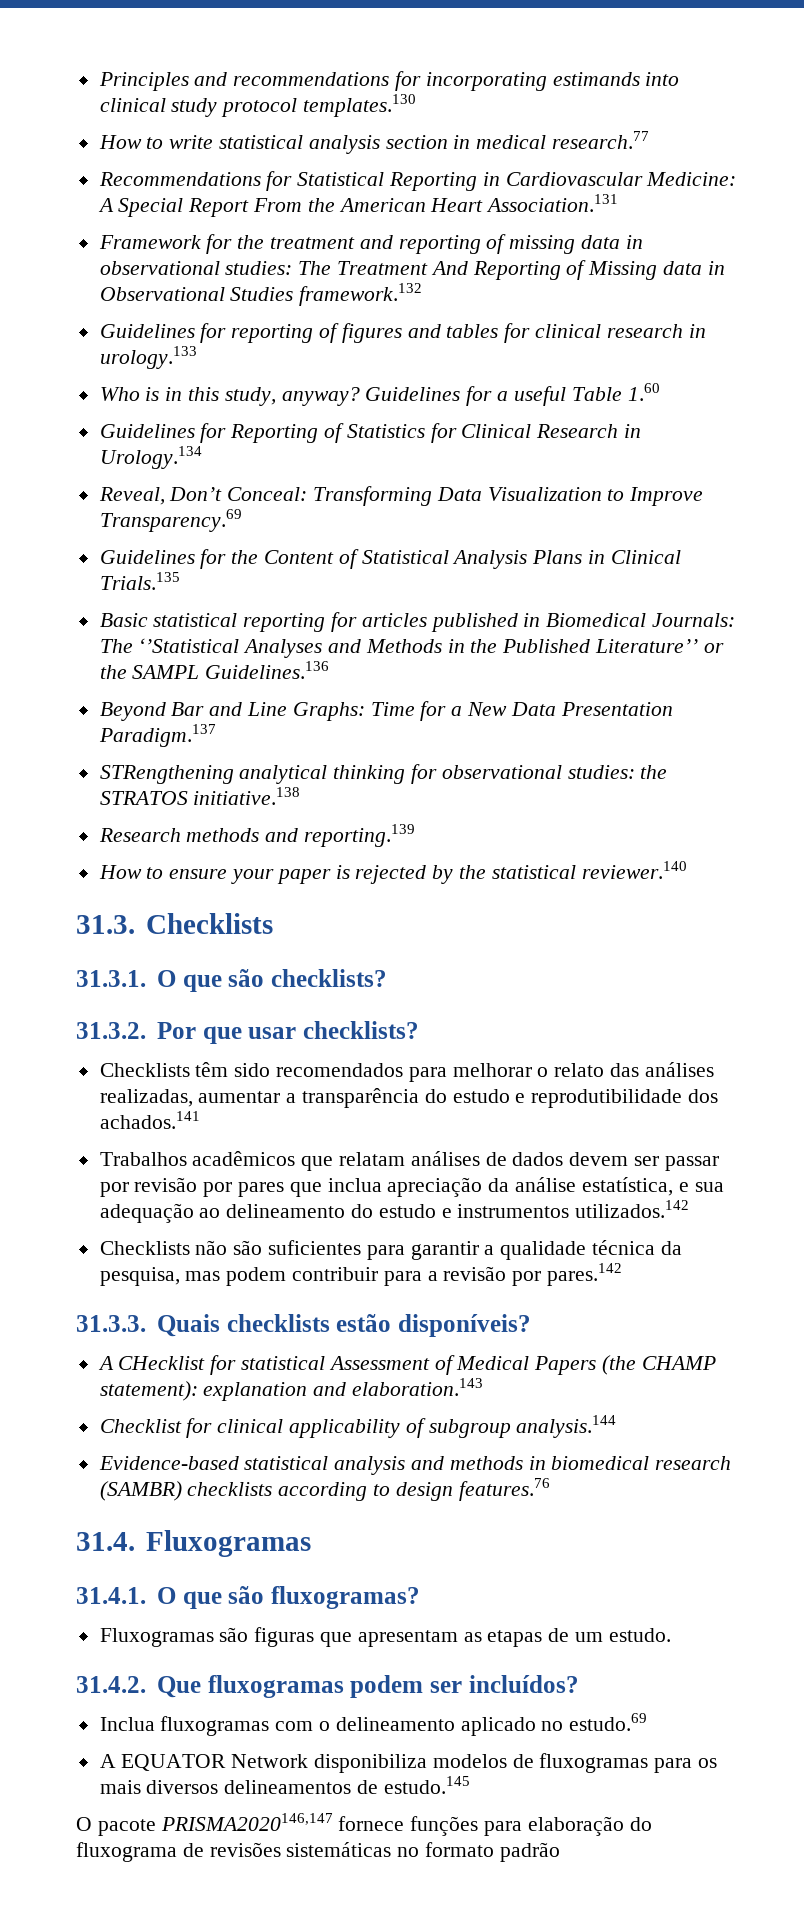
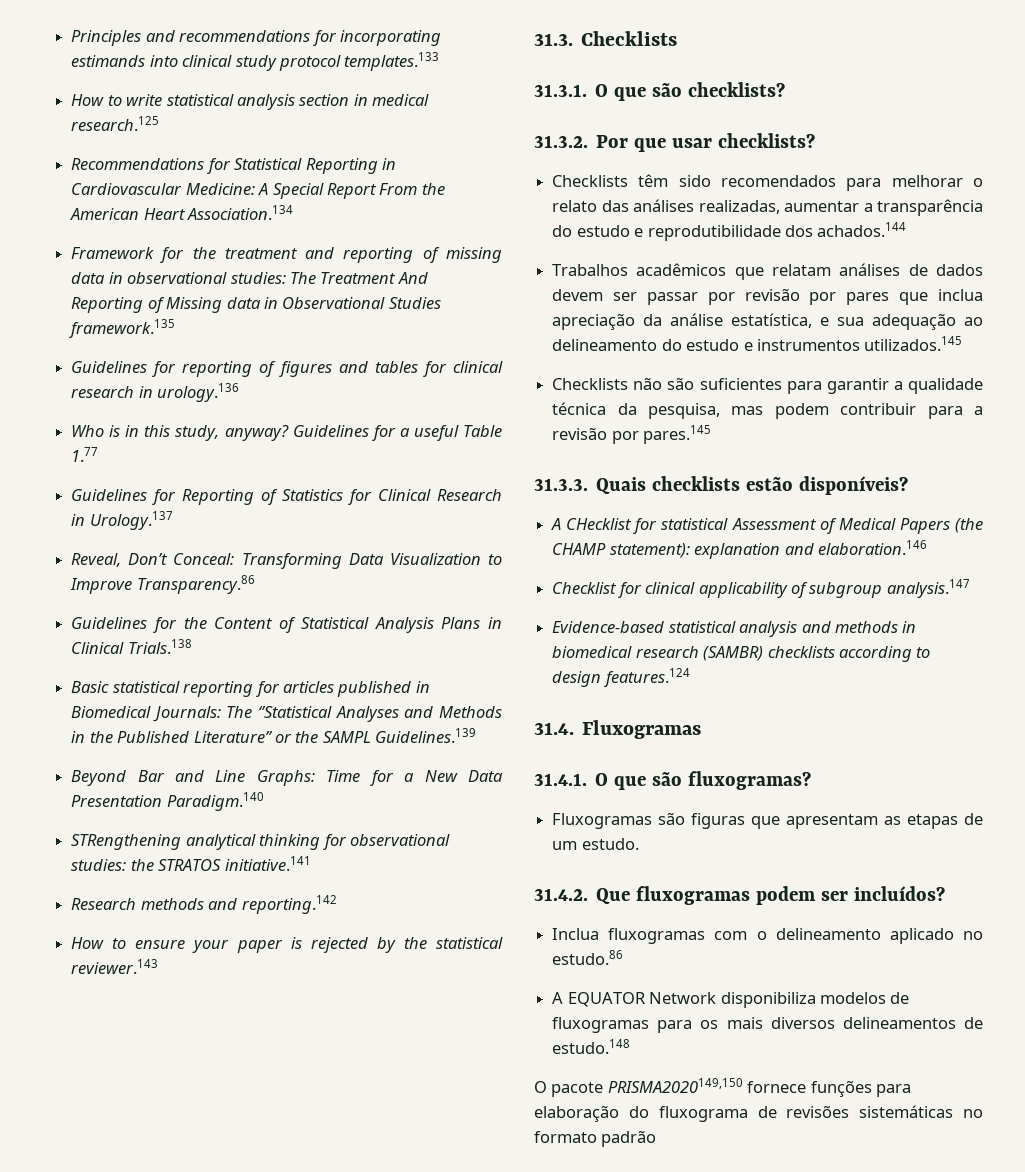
[303,94,417,117] templates.130 -> [344,52,440,71] templates.133
[552,131,650,149] research.77 -> [71,116,160,131] research.125
[486,194,619,212] Association.131 -> [187,205,294,220] Association.134
[299,283,423,306] framework.132 -> [69,319,176,338] framework.135
[99,346,197,369] urology.133 -> [157,383,240,402] urology.136
[627,383,660,401] 1.60 -> [71,447,99,462] 1.77
[99,446,202,469] Urology.134 -> [89,511,173,530] Urology.137
[99,509,242,532] Transparency.69 -> [136,575,255,594] Transparency.86
[99,572,180,590] Trials.135 -> [127,639,192,654] Trials.138
[205,661,330,679] Guidelines.136 -> [375,728,477,743] Guidelines.139
[98,724,216,747] Paradigm.137 -> [166,792,264,811] Paradigm.140
[193,787,301,805] initiative.138 -> [224,856,311,871] initiative.141
[304,824,416,847] reporting.139 -> [241,895,337,914] reporting.142
[581,861,687,879] reviewer.140 -> [71,959,159,974] reviewer.143
[99,1111,200,1129] achados.141 -> [817,222,907,237] achados.144
[575,1200,690,1218] utilizados.142 -> [864,336,963,351] utilizados.145
[547,1263,623,1286] pares.142 -> [643,425,712,444] pares.145
[352,1378,484,1396] elaboration.143 -> [817,540,927,555] elaboration.146
[516,1415,617,1438] analysis.144 -> [886,579,970,598] analysis.147
[458,1478,550,1501] features.76 -> [603,668,690,687] features.124
[569,1713,648,1731] estudo.69 -> [552,950,624,965] estudo.86
[383,1776,470,1794] estudo.145 -> [552,1039,631,1054] estudo.148
[160,1813,333,1831] PRISMA2020146,147 -> [607,1078,743,1093] PRISMA2020149,150

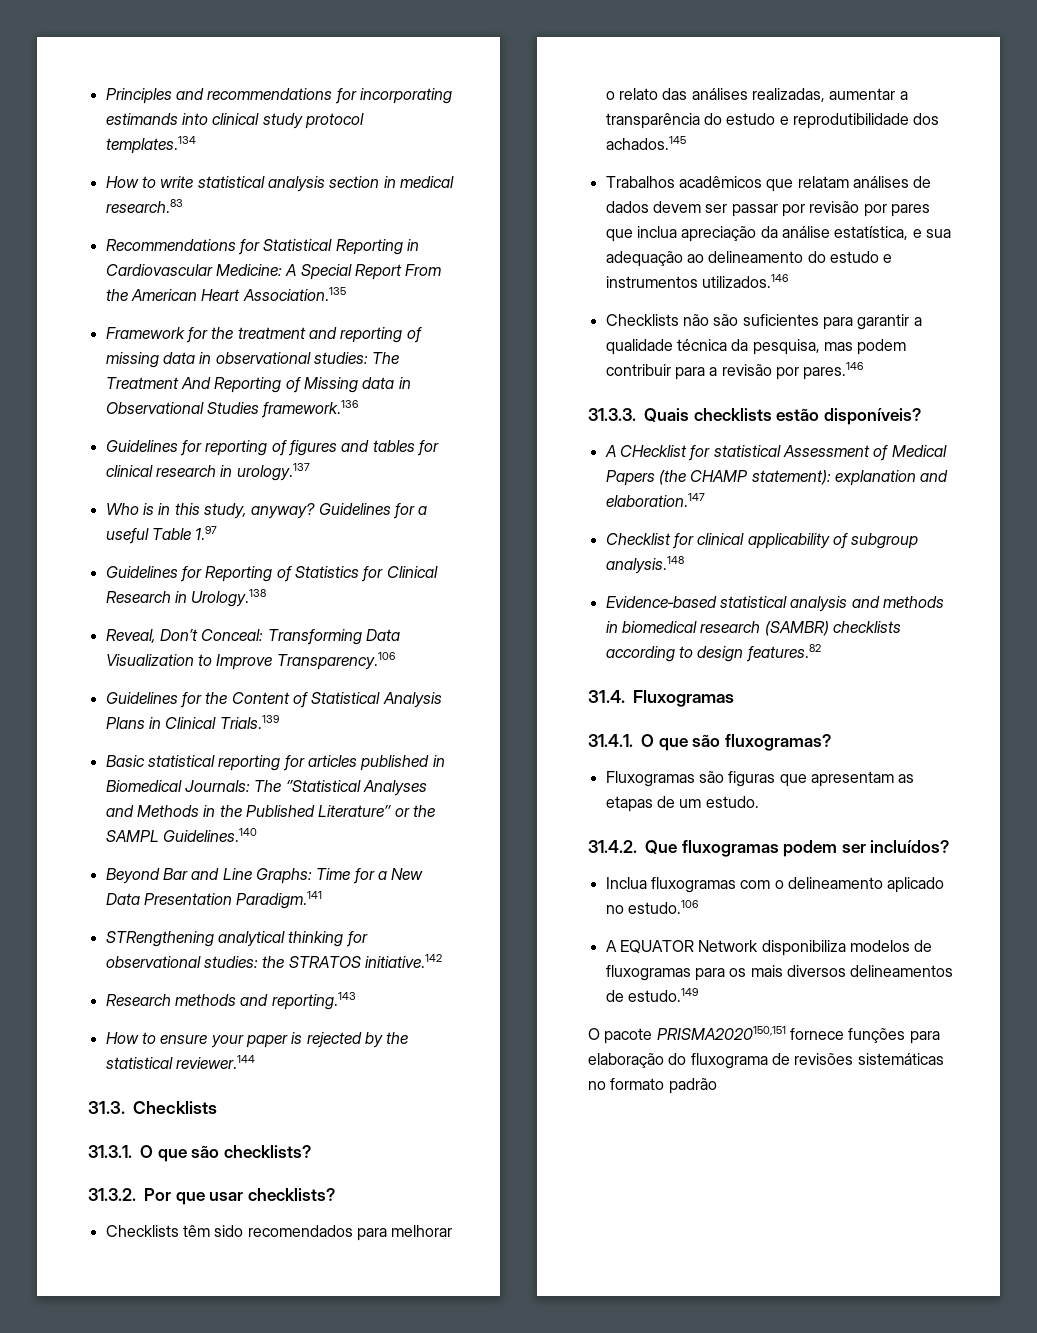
[344,52,440,71] templates.133 -> [105,136,196,154] templates.134
[71,116,160,131] research.125 -> [105,199,183,213] research.83
[187,205,294,220] Association.134 -> [242,287,346,301] Association.135
[69,319,176,338] framework.135 -> [261,400,359,418] framework.136
[157,383,240,402] urology.136 -> [236,463,310,481] urology.137
[71,447,99,462] 1.77 -> [195,526,218,540] 1.97
[89,511,173,530] Urology.137 -> [191,589,267,607] Urology.138
[136,575,255,594] Transparency.86 -> [276,652,395,670] Transparency.106
[127,639,192,654] Trials.138 -> [219,715,279,729] Trials.139
[375,728,477,743] Guidelines.139 -> [162,828,257,842] Guidelines.140
[166,792,264,811] Paradigm.140 -> [236,891,323,909] Paradigm.141
[224,856,311,871] initiative.141 -> [364,954,442,968] initiative.142
[241,895,337,914] reporting.142 -> [271,992,356,1010] reporting.143
[71,959,159,974] reviewer.143 -> [175,1055,255,1069] reviewer.144
[817,222,907,237] achados.144 -> [605,136,686,150] achados.145
[864,336,963,351] utilizados.145 -> [701,274,788,288] utilizados.146
[643,425,712,444] pares.145 -> [803,362,864,380] pares.146
[817,540,927,555] elaboration.146 -> [605,493,705,507] elaboration.147
[886,579,970,598] analysis.147 -> [605,556,684,574] analysis.148
[603,668,690,687] features.124 -> [745,644,821,662] features.82
[552,950,624,965] estudo.86 -> [627,900,698,914] estudo.106
[552,1039,631,1054] estudo.148 -> [627,988,698,1002] estudo.149
[607,1078,743,1093] PRISMA2020149,150 -> [656,1026,786,1040] PRISMA2020150,151

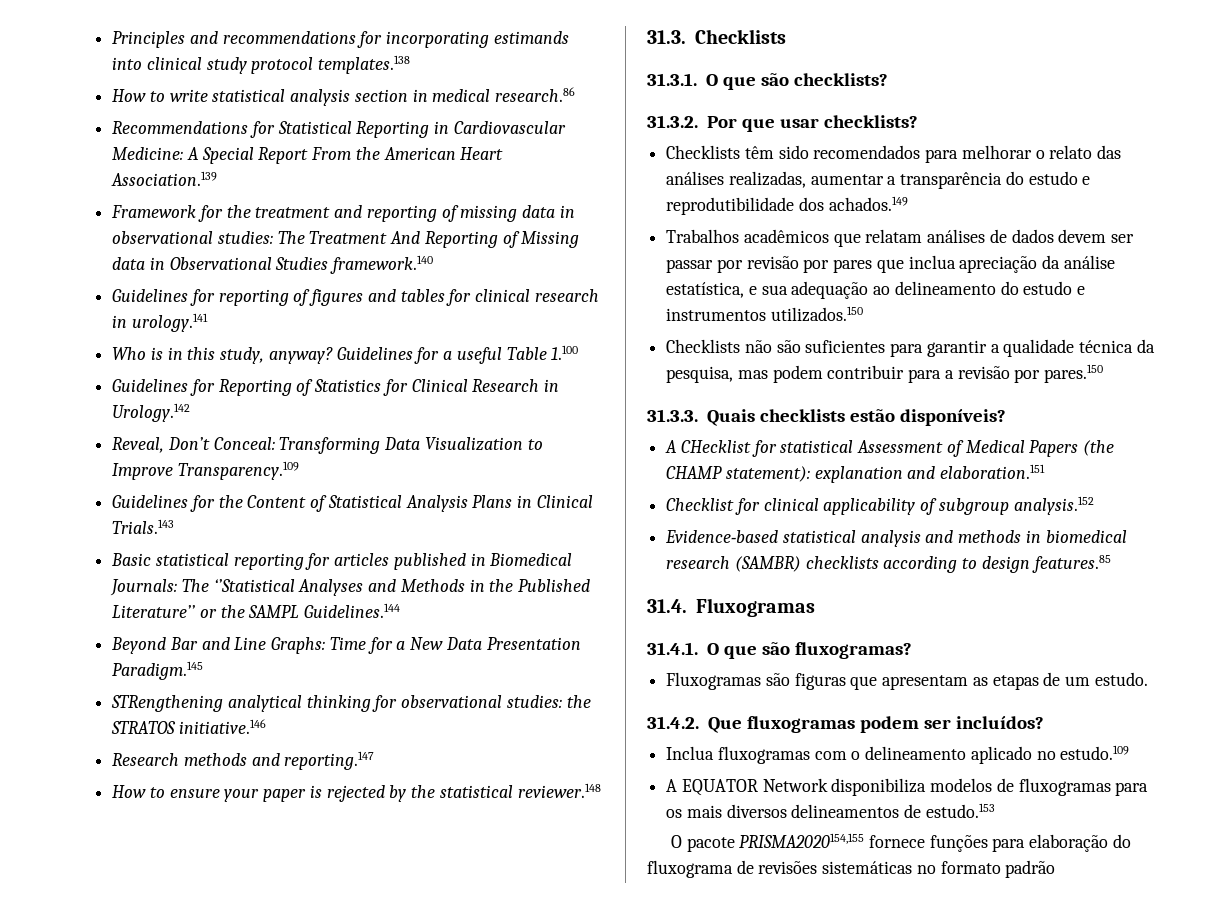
[105,136,196,154] templates.134 -> [318,55,411,74] templates.138
[105,199,183,213] research.83 -> [495,87,576,102] research.86
[242,287,346,301] Association.135 -> [111,171,218,186] Association.139
[261,400,359,418] framework.136 -> [330,255,434,274] framework.140
[236,463,310,481] urology.137 -> [131,313,208,332] urology.141
[195,526,218,540] 1.97 -> [551,345,579,360] 1.100
[191,589,267,607] Urology.138 -> [112,403,191,422] Urology.142
[276,652,395,670] Transparency.106 -> [177,461,299,480] Transparency.109
[219,715,279,729] Trials.139 -> [112,519,175,534] Trials.143
[162,828,257,842] Guidelines.140 -> [304,603,401,618] Guidelines.144
[236,891,323,909] Paradigm.141 -> [112,661,204,680] Paradigm.145
[364,954,442,968] initiative.142 -> [178,719,266,734] initiative.146
[271,992,356,1010] reporting.143 -> [284,751,375,770] reporting.147
[175,1055,255,1069] reviewer.144 -> [517,783,601,798] reviewer.148
[605,136,686,150] achados.145 -> [828,196,908,211] achados.149
[701,274,788,288] utilizados.146 -> [770,306,863,322] utilizados.150
[803,362,864,380] pares.146 -> [1044,364,1104,383] pares.150
[605,493,705,507] elaboration.147 -> [940,464,1046,479] elaboration.151
[605,556,684,574] analysis.148 -> [1013,496,1094,515] analysis.152
[745,644,821,662] features.82 -> [1031,555,1111,573] features.85
[627,900,698,914] estudo.106 -> [1060,745,1130,760] estudo.109
[627,988,698,1002] estudo.149 -> [925,803,995,818] estudo.153
[656,1026,786,1040] PRISMA2020150,151 -> [739,833,865,848] PRISMA2020154,155

